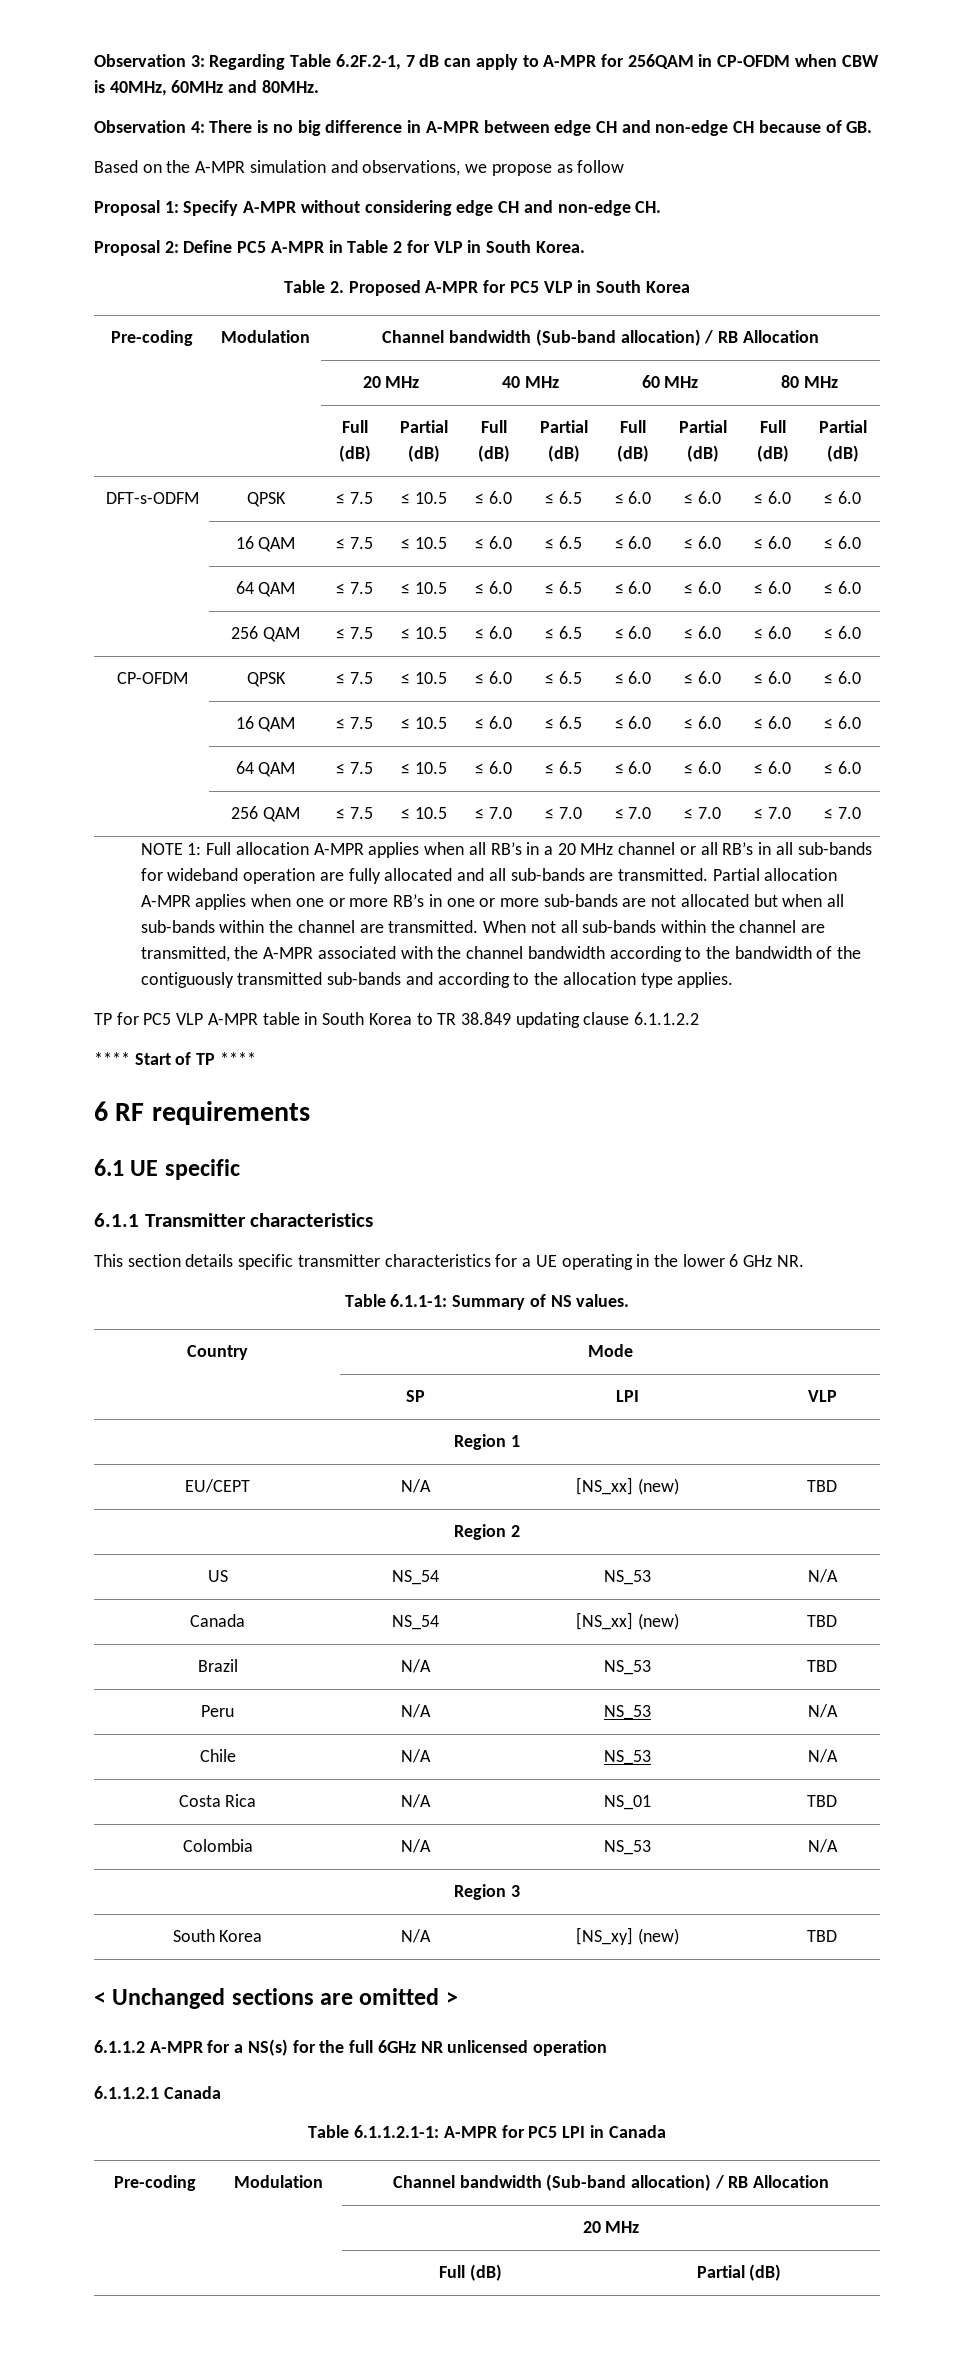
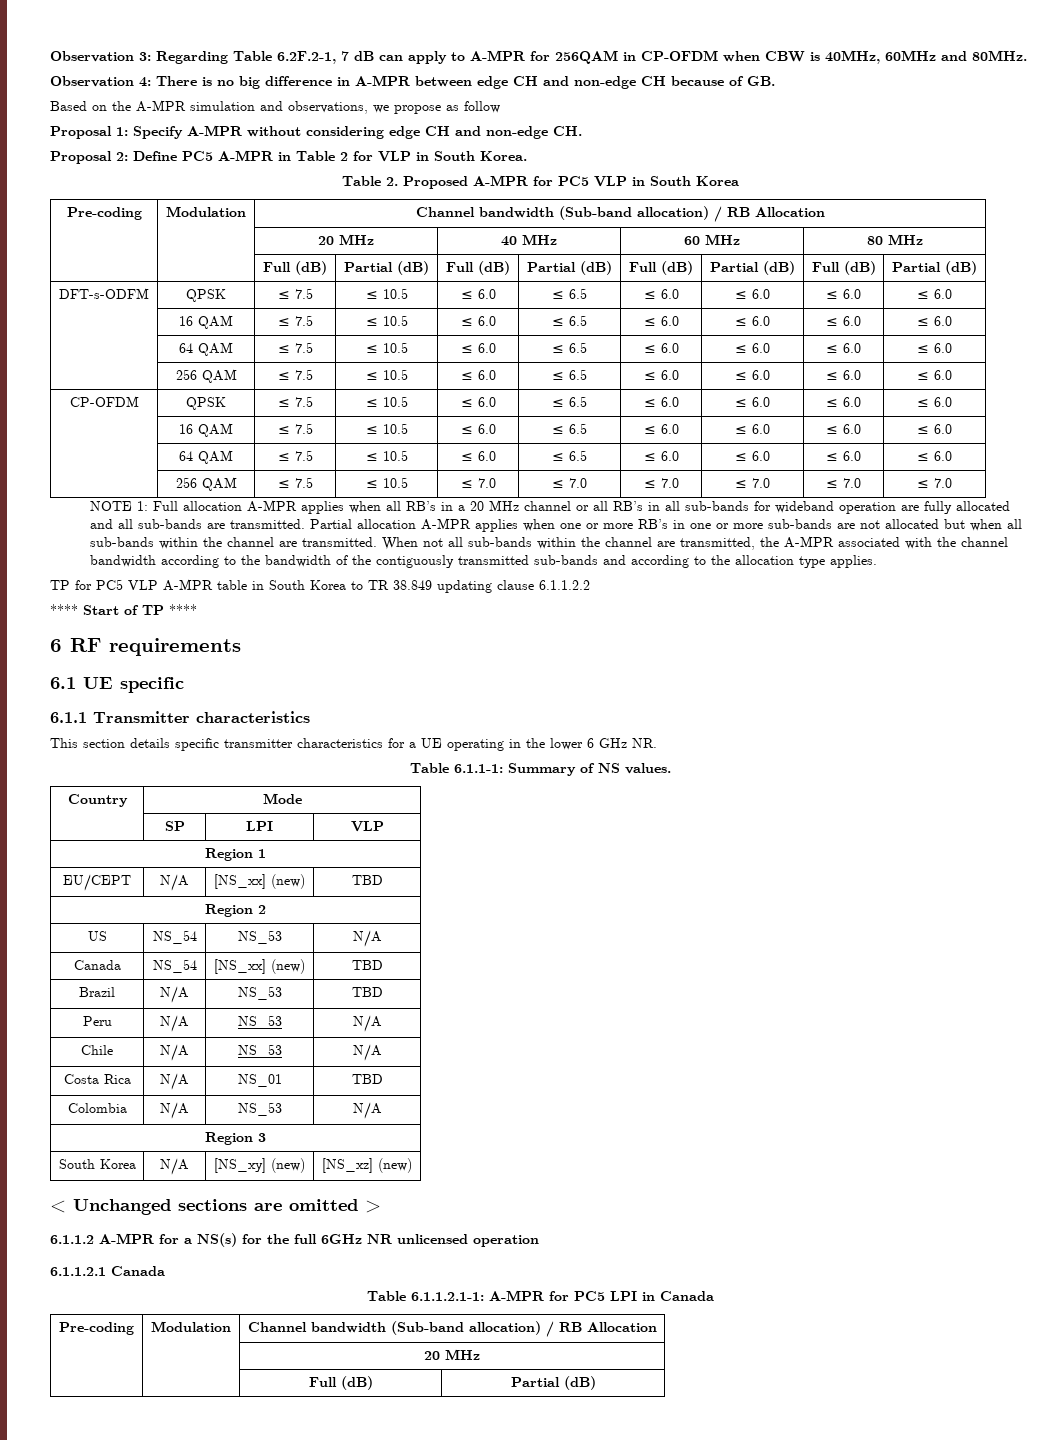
[807,1930,837,1942] TBD -> [322,1158,412,1173] [NS_xz] (new)

